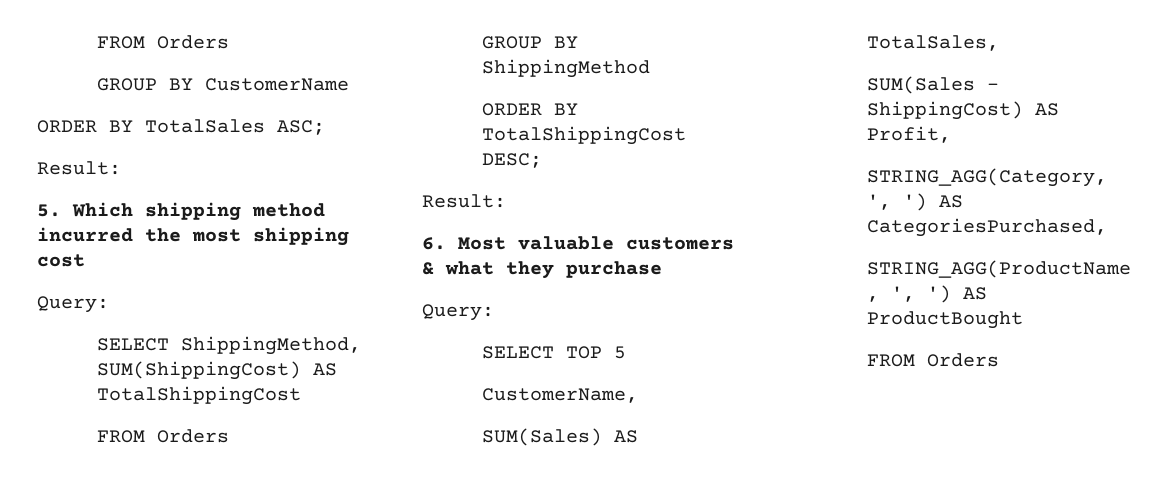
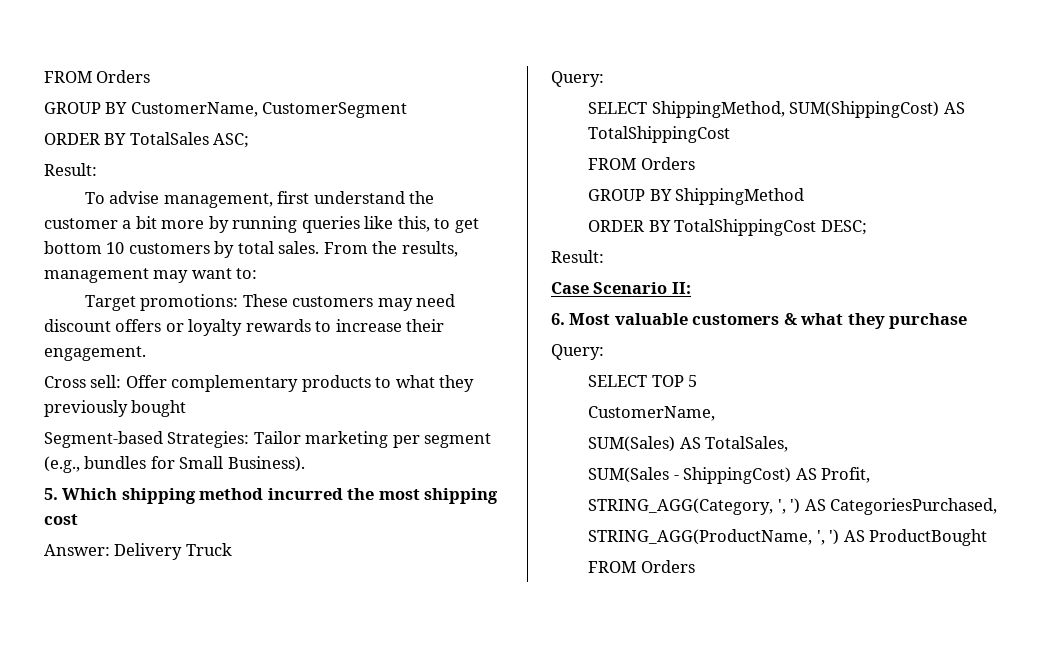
[97,35,230,49] [97,78,350,91] FROM Orders // GROUP BY CustomerName -> [44,70,151,83] [44,102,408,118] FROM Orders // GROUP BY CustomerName, CustomerSegment
(121, 168) none -> [84,191,435,208] [44,216,479,233] [44,241,458,258] [44,268,258,283] [84,294,456,311] [44,319,445,336] [44,346,146,361] [44,375,475,392] [44,400,187,417] [44,431,492,448] [44,456,305,473] // To advise management, first understand the customer a bit more by running queries like this, to get bottom 10 customers by total sales. From the results, management may want to: // Target promotions: These customers may need discount offers or loyalty rewards to increase their engagement. // Cross sell: Offer complementary products to what they previously bought // Segment-based Strategies: Tailor marketing per segment (e.g., bundles for Small Business).
(85, 260) none -> [44,543,232,560] // Answer: Delivery Truck
(506, 201) none -> [551,282,691,294] // Case Scenario II:

